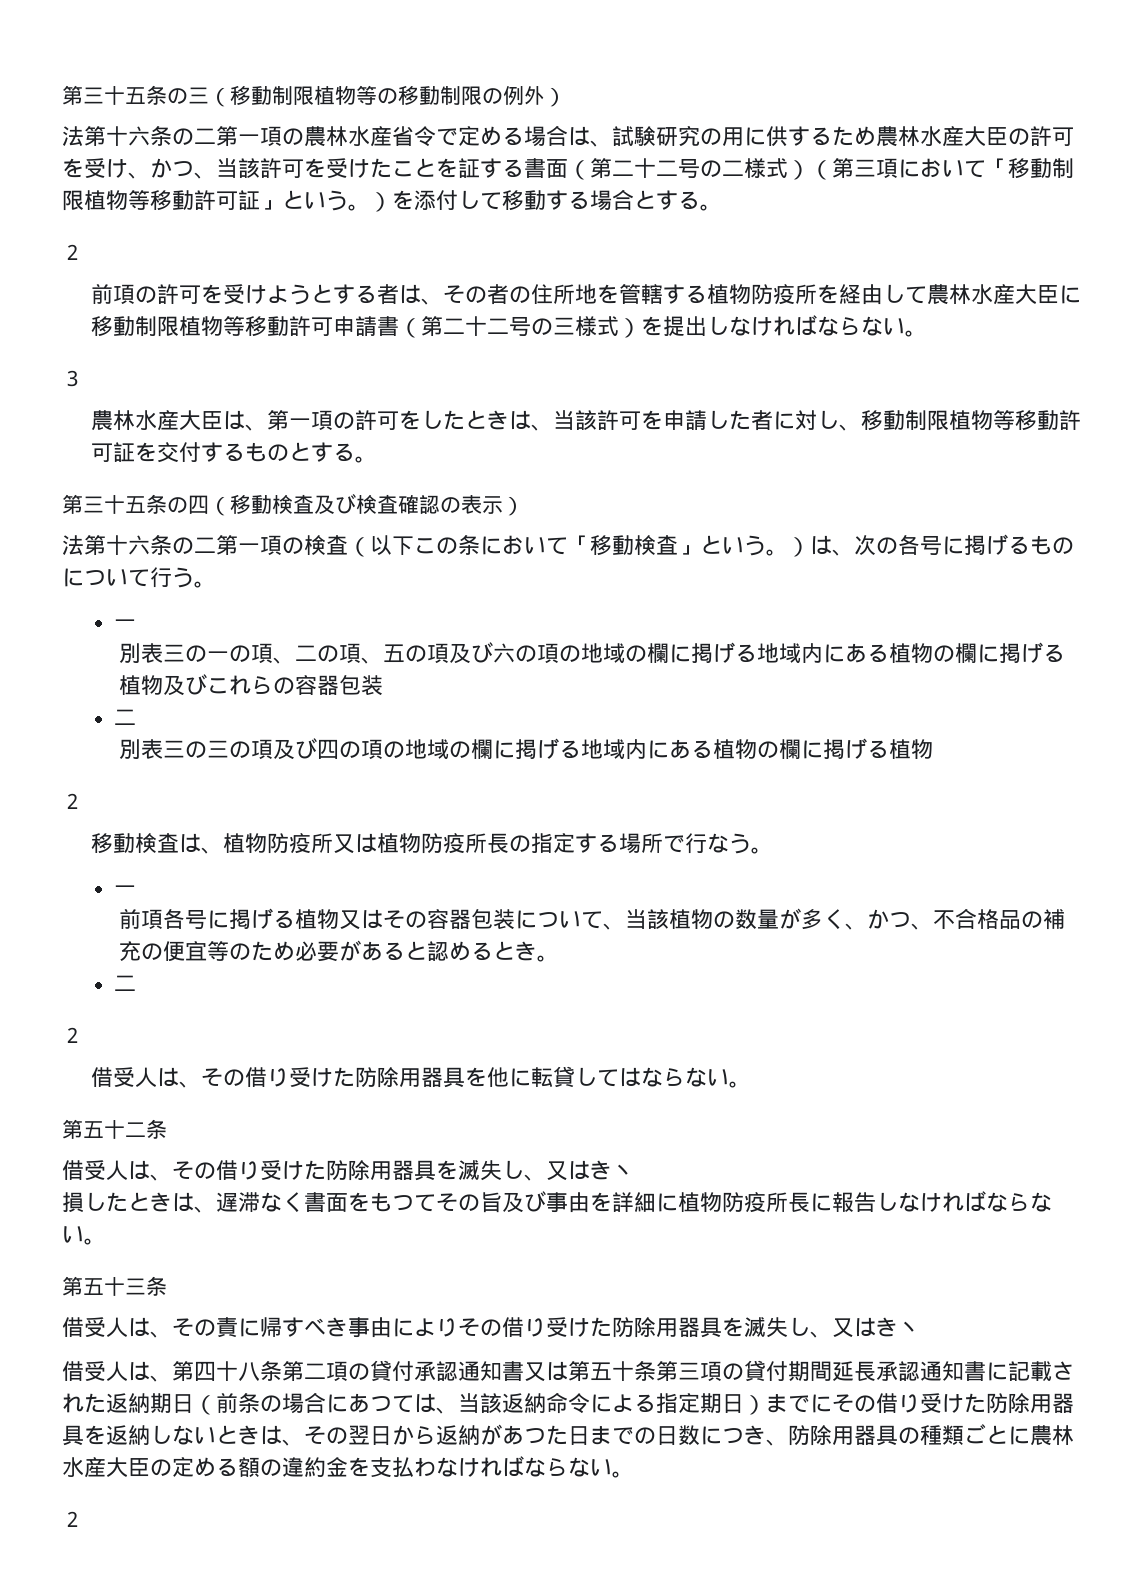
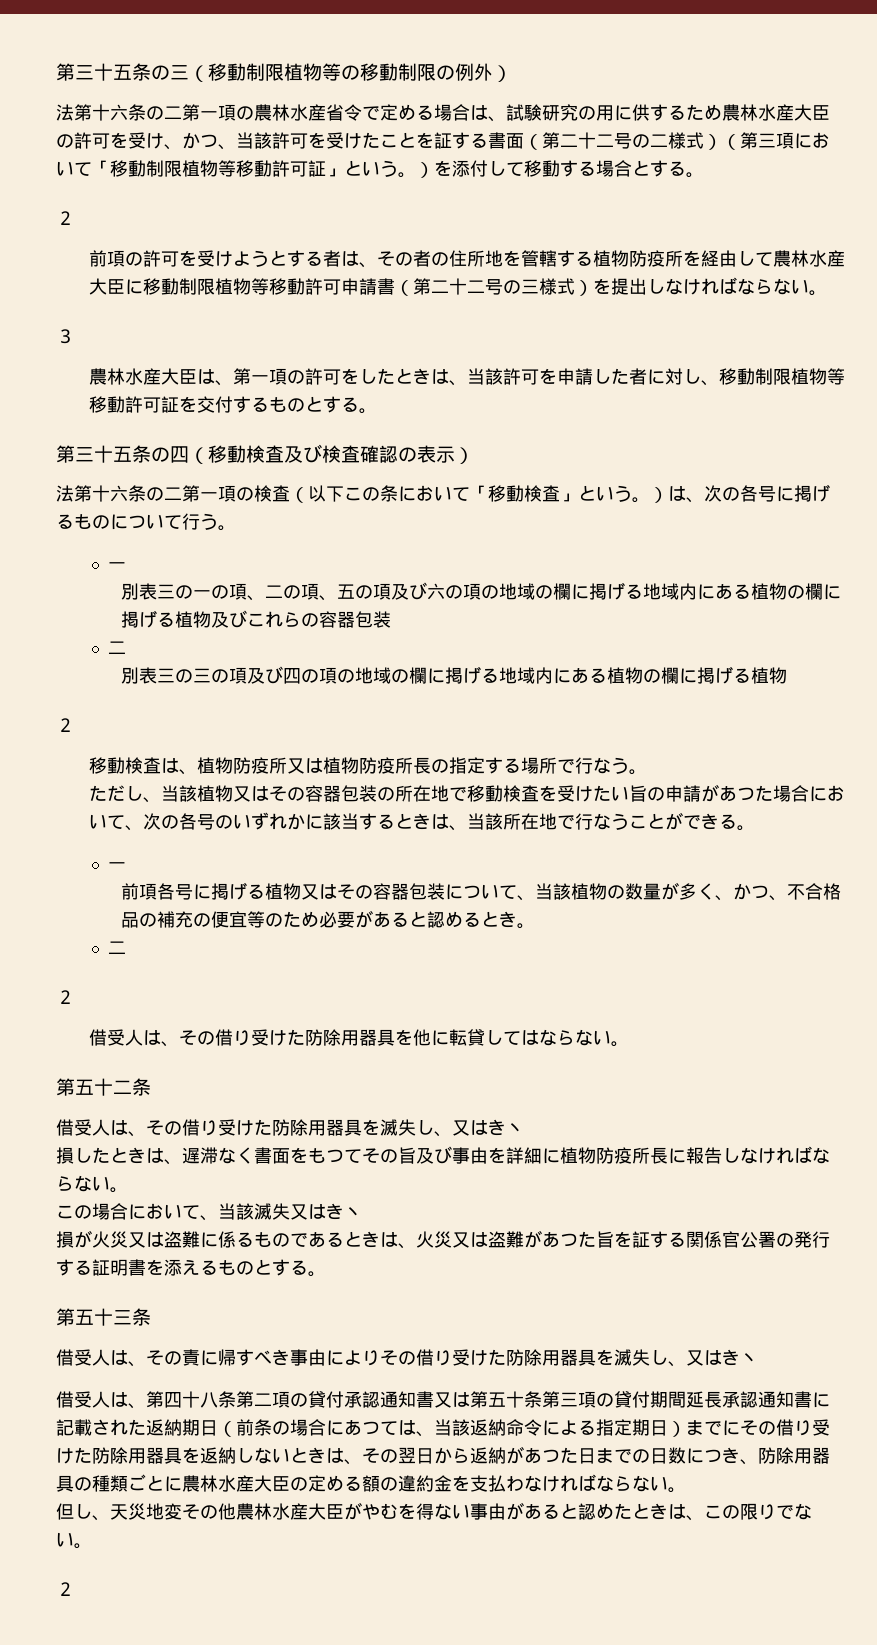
(773, 850) none -> [88,784,845,803] [88,812,755,831] // ただし、当該植物又はその容器包装の所在地で移動検査を受けたい旨の申請があつた場合において、次の各号のいずれかに該当するときは、当該所在地で行なうことができる。
(106, 1241) none -> [56,1203,362,1221] [56,1230,830,1249] [56,1259,326,1277] // この場合において、当該滅失又はきヽ // 損が火災又は盗難に係るものであるときは、火災又は盗難があつた旨を証する関係官公署の発行する証明書を添えるものとする。
(634, 1474) none -> [56,1502,812,1521] [56,1532,92,1549] // 但し、天災地変その他農林水産大臣がやむを得ない事由があると認めたときは、この限りでない。

